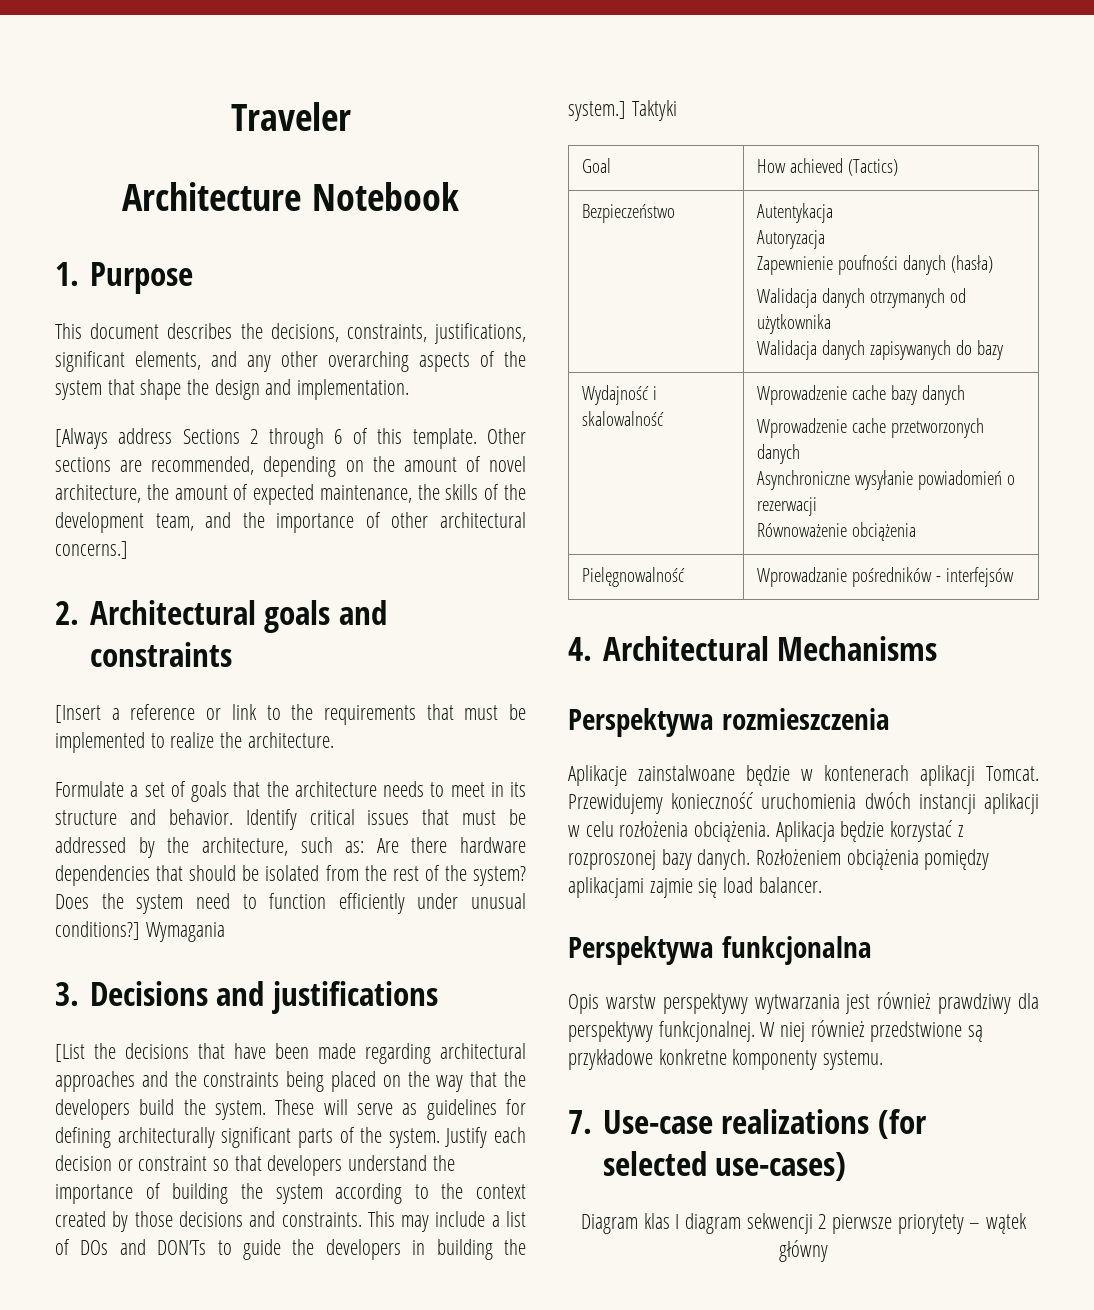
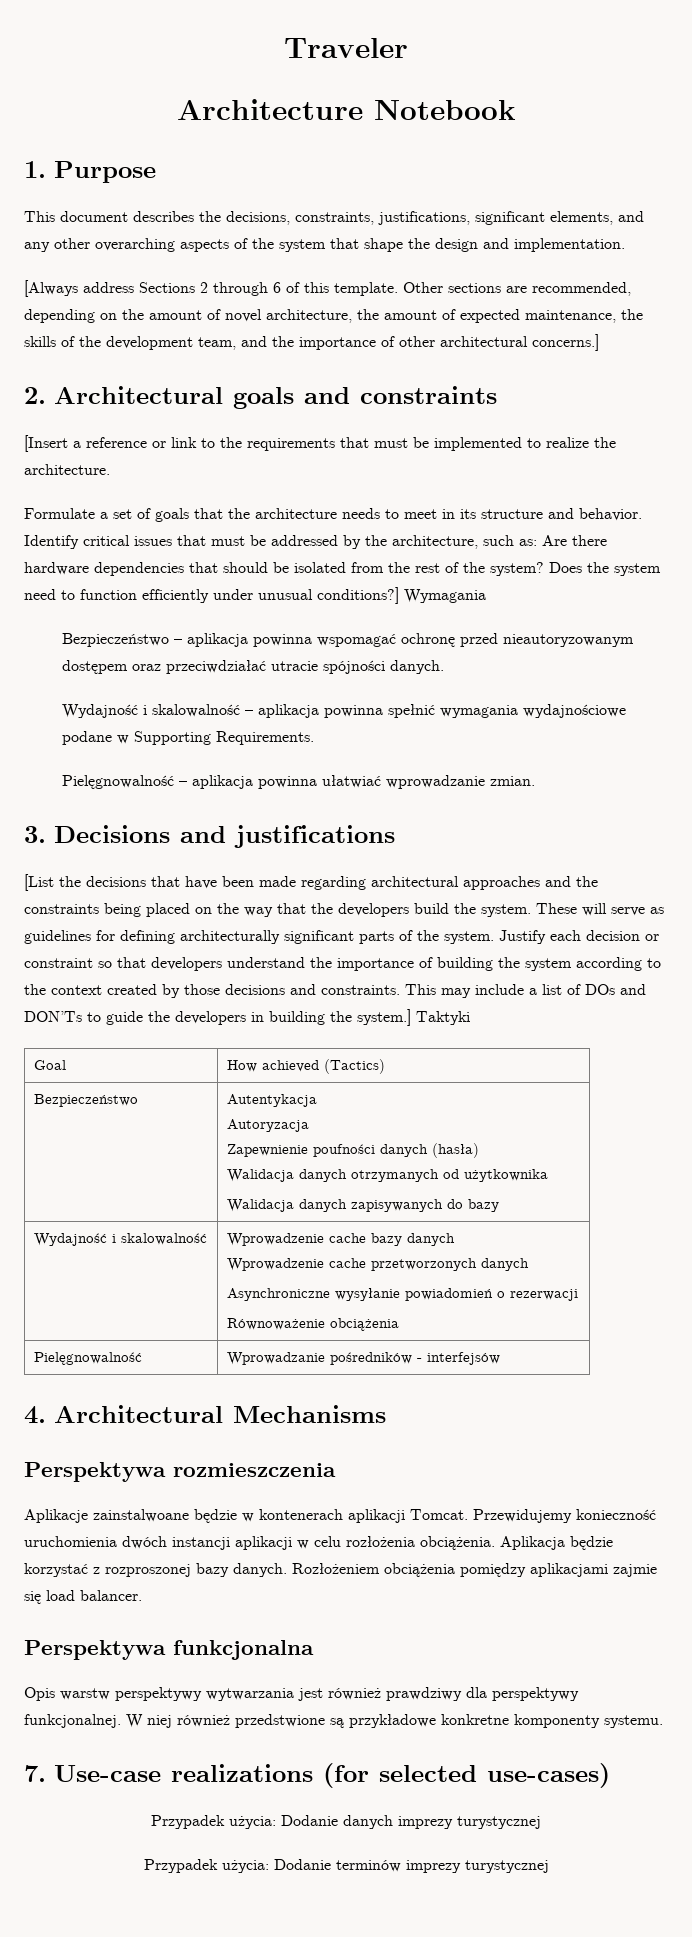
(225, 932) none -> [61,633,634,647] [61,660,444,674] [61,704,626,718] [61,731,314,745] [61,775,535,789] // Bezpieczeństwo – aplikacja powinna wspomagać ochronę przed nieautoryzowanym dostępem oraz przeciwdziałać utracie spójności danych. // Wydajność i skalowalność – aplikacja powinna spełnić wymagania wydajnościowe podane w Supporting Requirements. // Pielęgnowalność – aplikacja powinna ułatwiać wprowadzanie zmian.
[580,1213,1028,1234] [779,1240,828,1262] Diagram klas I diagram sekwencji 2 pierwsze priorytety – wątek główny -> [151,1815,541,1829] [143,1859,549,1873] Przypadek użycia: Dodanie danych imprezy turystycznej // Przypadek użycia: Dodanie terminów imprezy turystycznej

